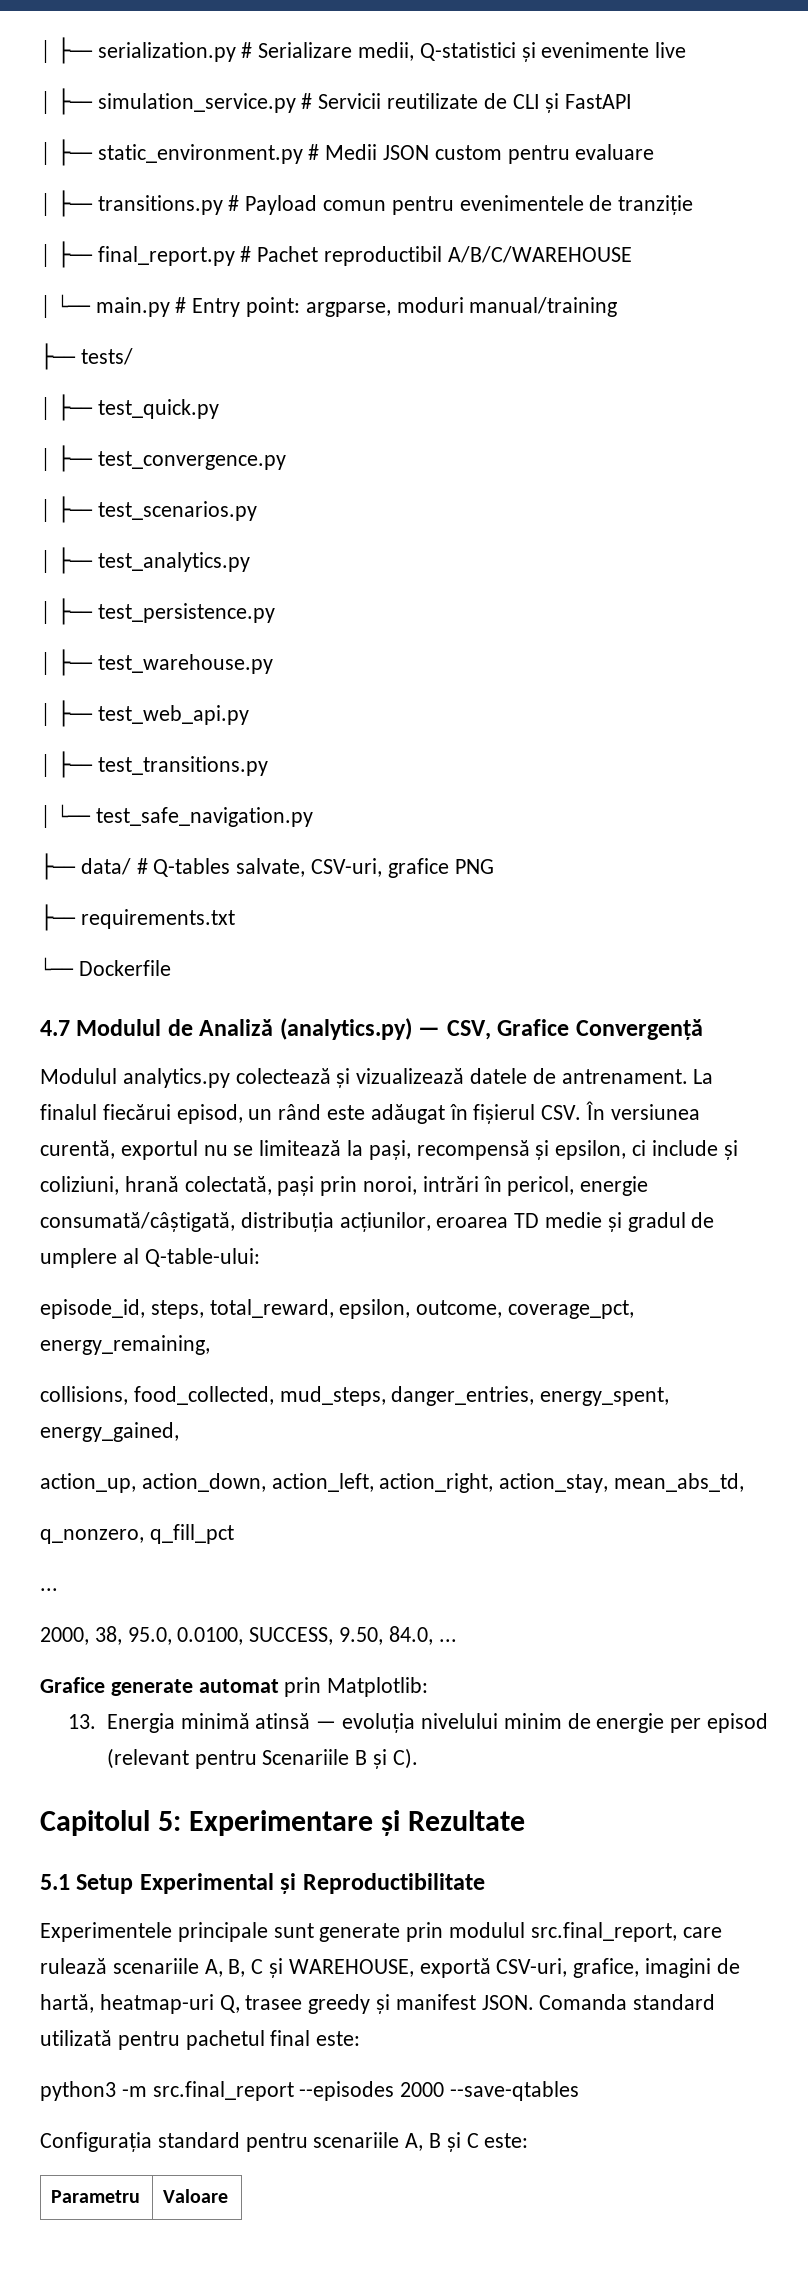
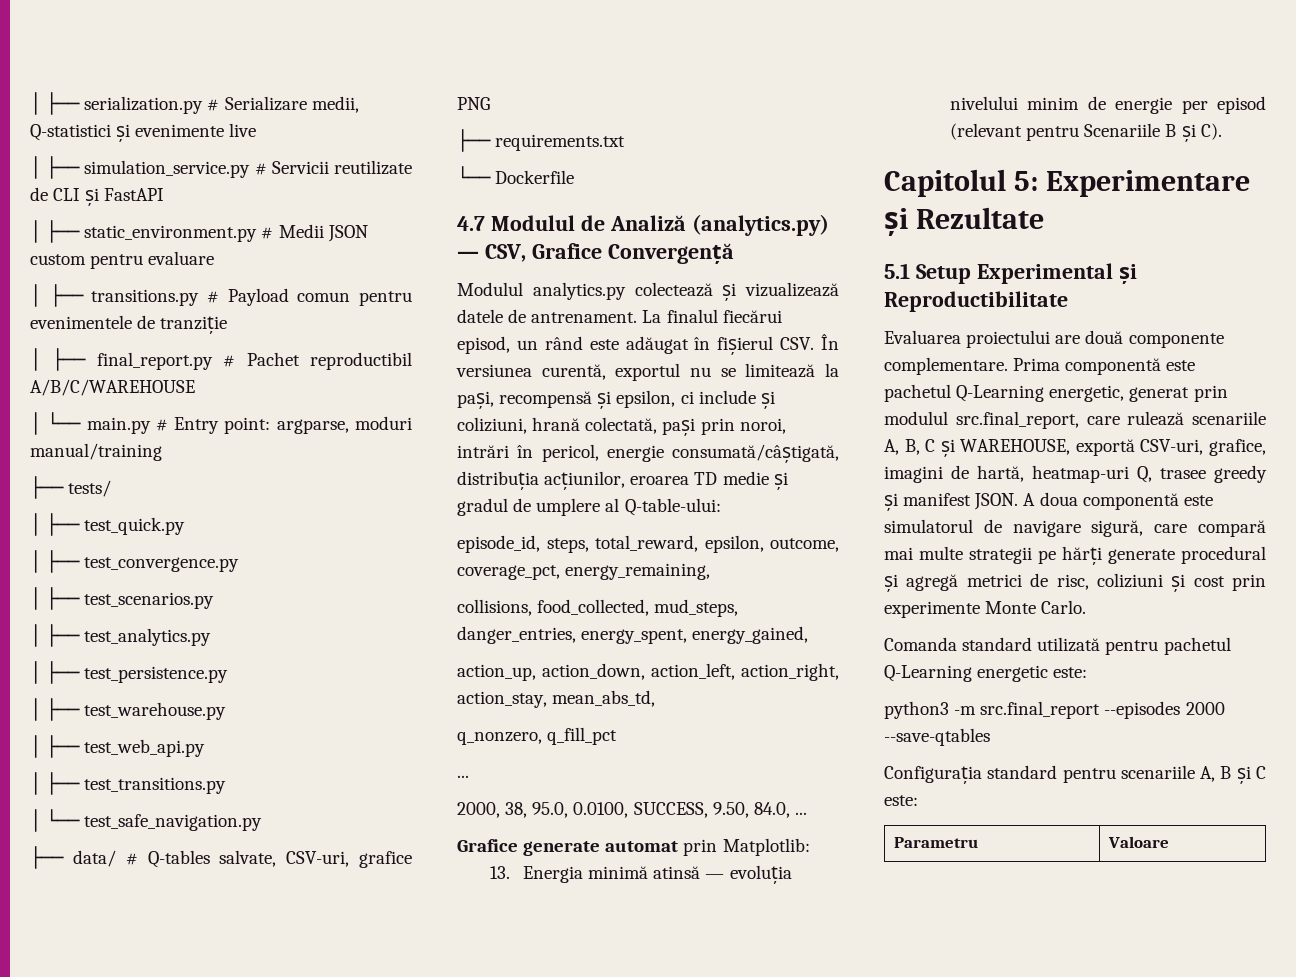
[40,1922,401,1942] Experimentele principale sunt generate -> [884,330,1224,348] [884,357,1196,375] [884,384,1190,402] Evaluarea proiectului are două componente complementare. Prima componentă este pachetul Q-Learning energetic, generat
(534, 2002) none -> [1023,492,1213,510] [884,519,1266,537] [884,546,1266,565] [884,573,1266,592] [884,600,1087,618] A doua componentă este simulatorul de navigare sigură, care compară mai multe strategii pe hărți generate procedural și agregă metrici de risc, coliziuni și cost prin experimente Monte Carlo. //
[270,2030,311,2046] final -> [884,665,1049,682] Q-Learning energetic

